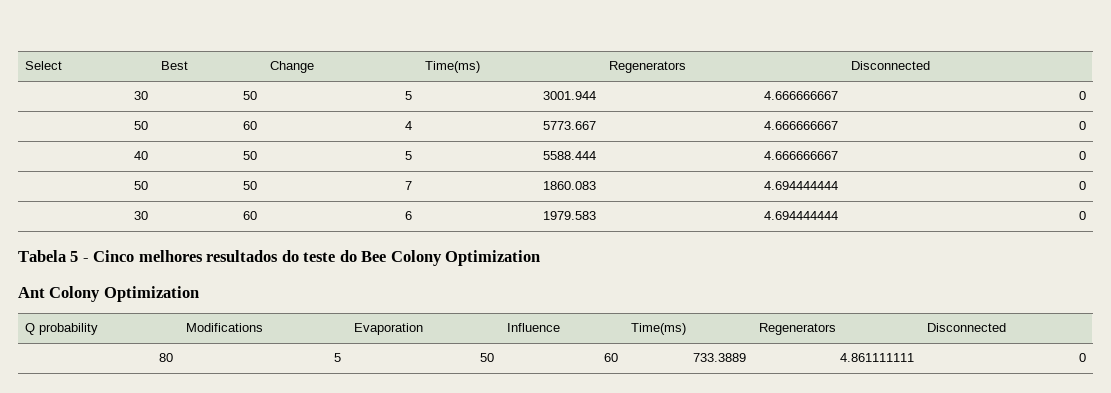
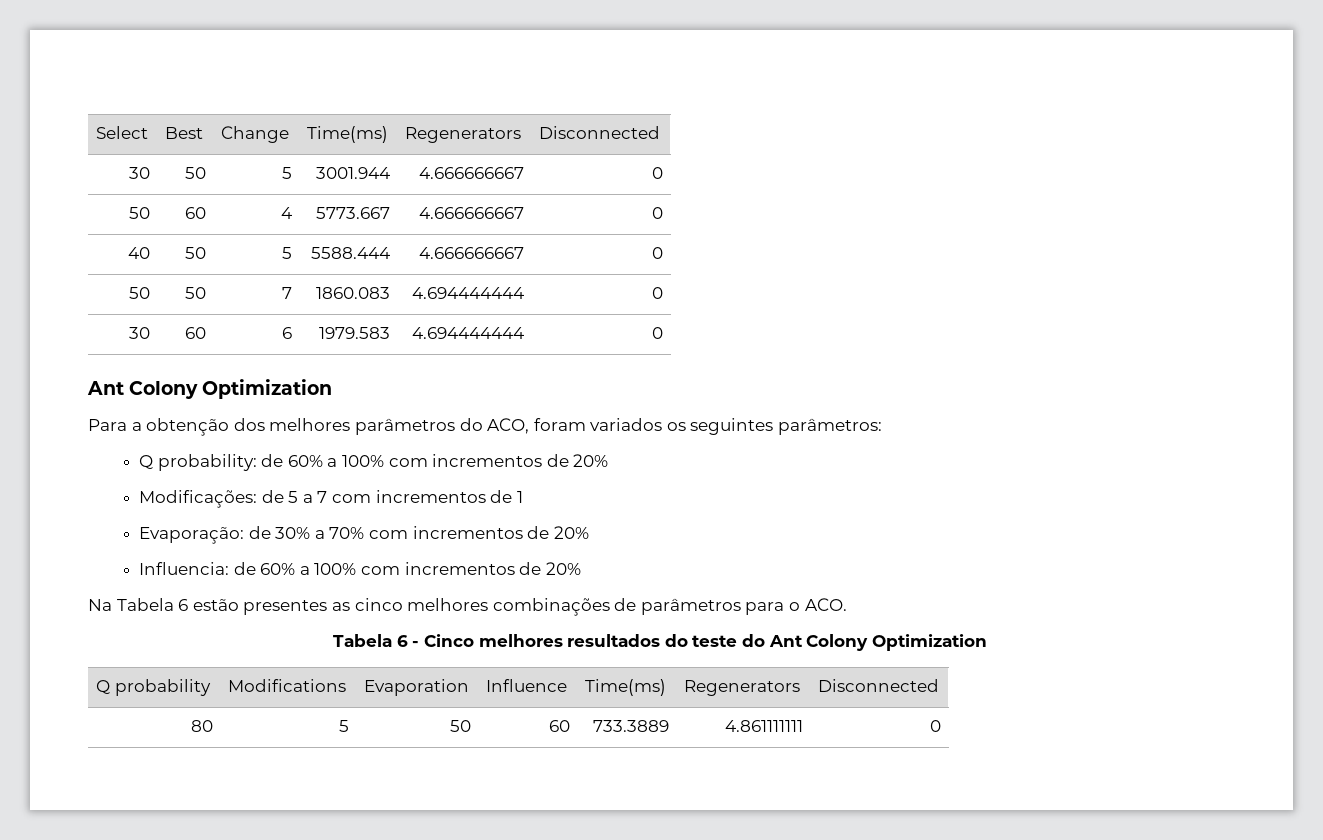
[18,250,79,262] Tabela 5 -> [87,379,333,399] [88,418,883,436] [139,454,609,471] [139,490,523,508] [139,526,589,544] [139,562,581,575] [88,598,847,616] [333,634,408,647] Ant Colony Optimization // Para a obtenção dos melhores parâmetros do ACO, foram variados os seguintes parâmetros: // Q probability: de 60% a 100% com incrementos de 20% // Modificações: de 5 a 7 com incrementos de 1 // Evaporação: de 30% a 70% com incrementos de 20% // Influencia: de 60% a 100% com incrementos de 20% // Na Tabela 6 estão presentes as cinco melhores combinações de parâmetros para o ACO. // Tabela 6
[361,250,541,266] Bee Colony Optimization // -> (765, 640) none

